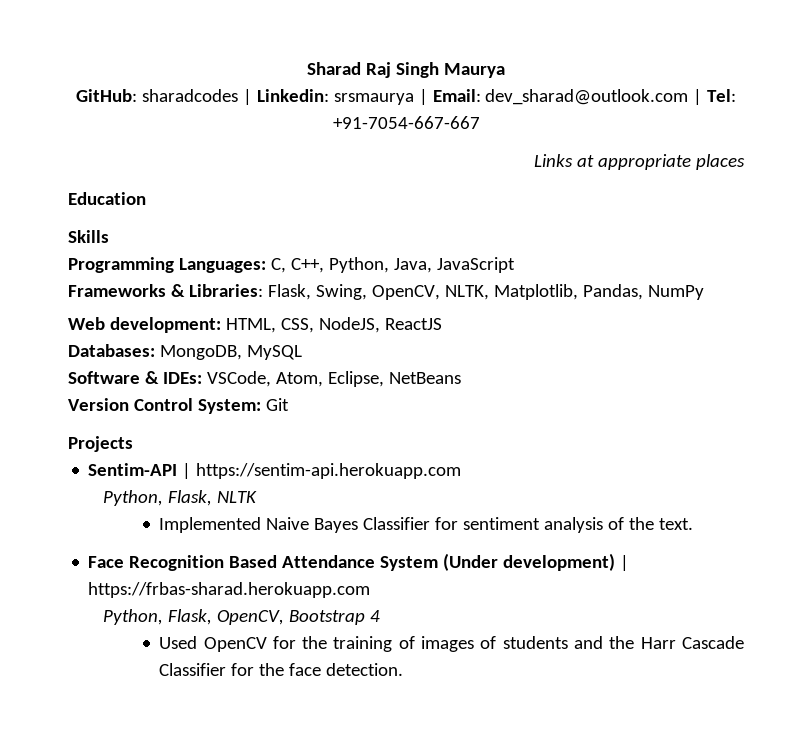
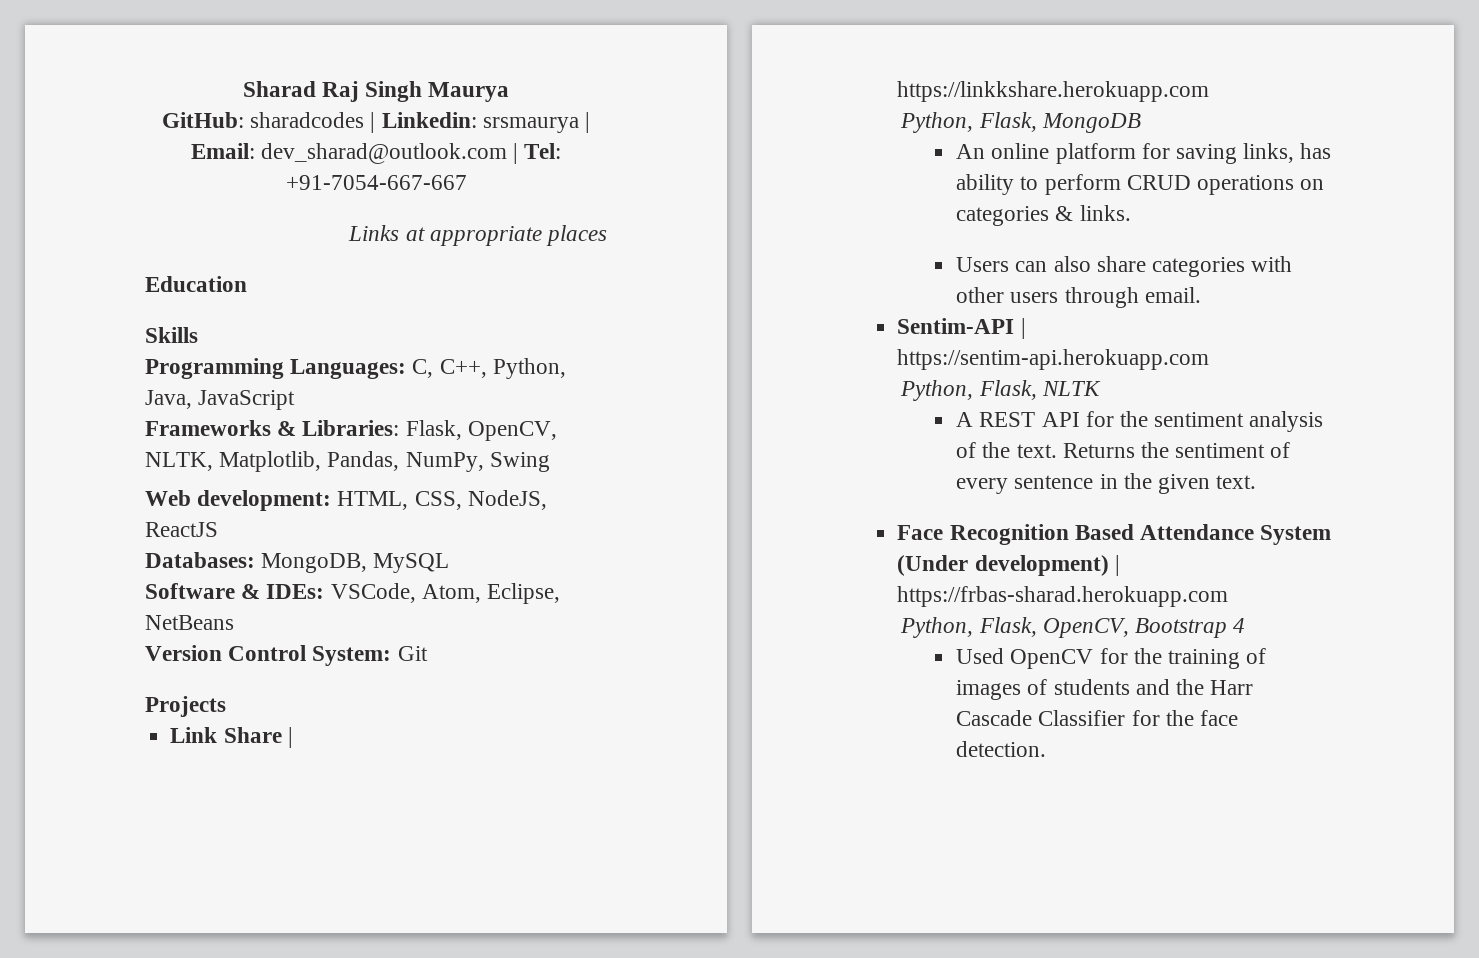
[315,284,367,300] Swing, -> (462, 430) none
[647,285,704,300] NumPy -> [405,452,550,472] NumPy, Swing
(133, 444) none -> [170,727,293,748] [897,81,1210,102] [900,112,1141,133] [956,143,1332,164] [956,174,1325,195] [956,205,1131,226] [956,256,1293,277] [956,287,1201,308] // Link Share | https://linkkshare.herokuapp.com // Python, Flask, MongoDB // An online platform for saving links, has ability to perform CRUD operations on categories & links. // Users can also share categories with other users through email.
[159,517,459,533] Implemented Naive Bayes Classifier for -> [956,411,1148,427] A REST API for the
(694, 524) none -> [1062,442,1291,458] [956,473,1257,494] Returns the sentiment of every sentence in the given text.

